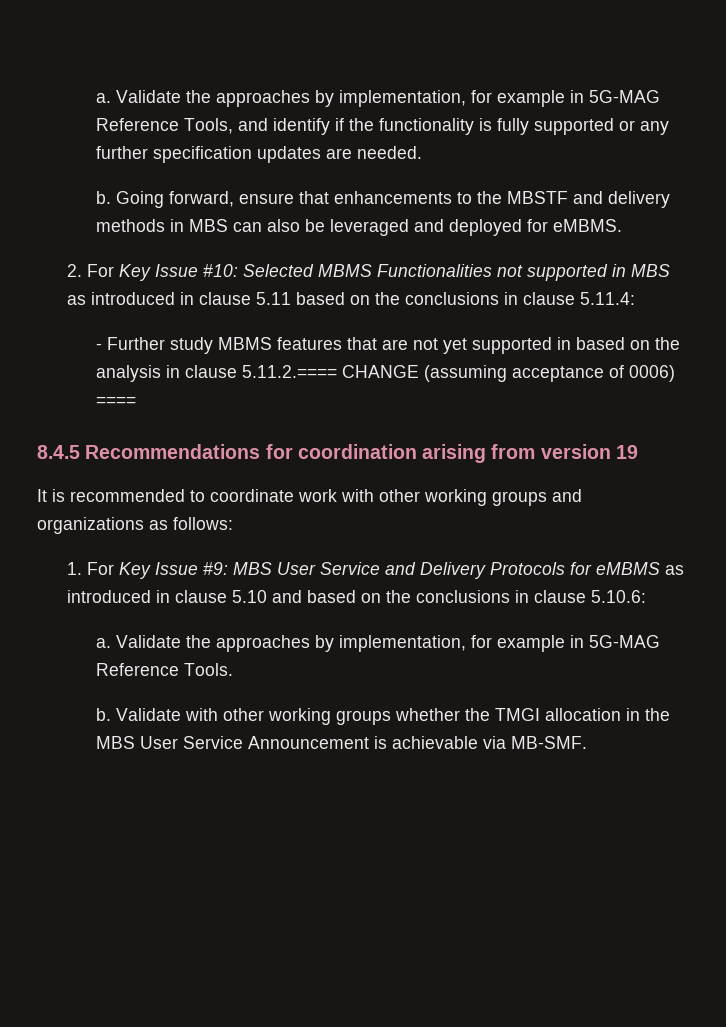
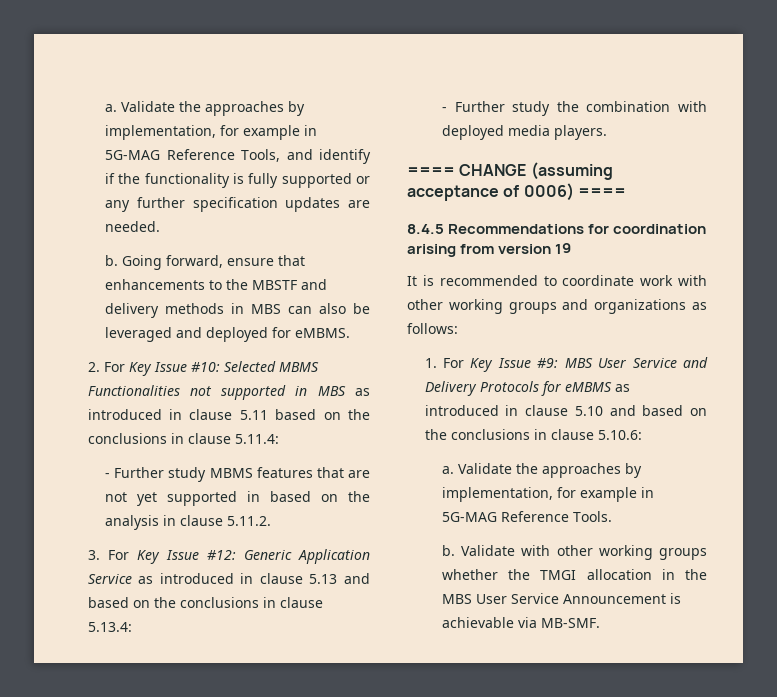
[242,365,338,378] 5.11.2.==== -> [227,516,272,526] [87,549,370,564] [87,573,370,584] [87,597,323,608] [87,622,132,632] [442,101,707,116] [442,125,608,140] [407,167,455,176] 5.11.2. // 3. For Key Issue #12: Generic Application Service as introduced in clause 5.13 and based on the conclusions in clause 5.13.4: // - Further study the combination with deployed media players. // ====

